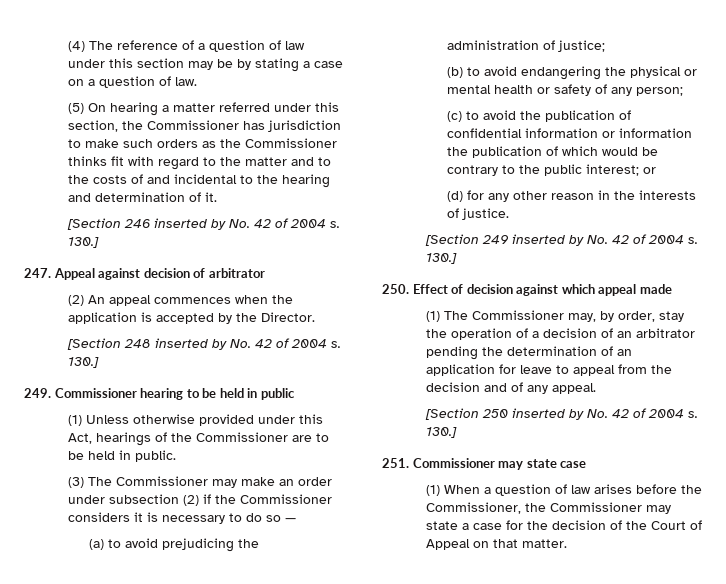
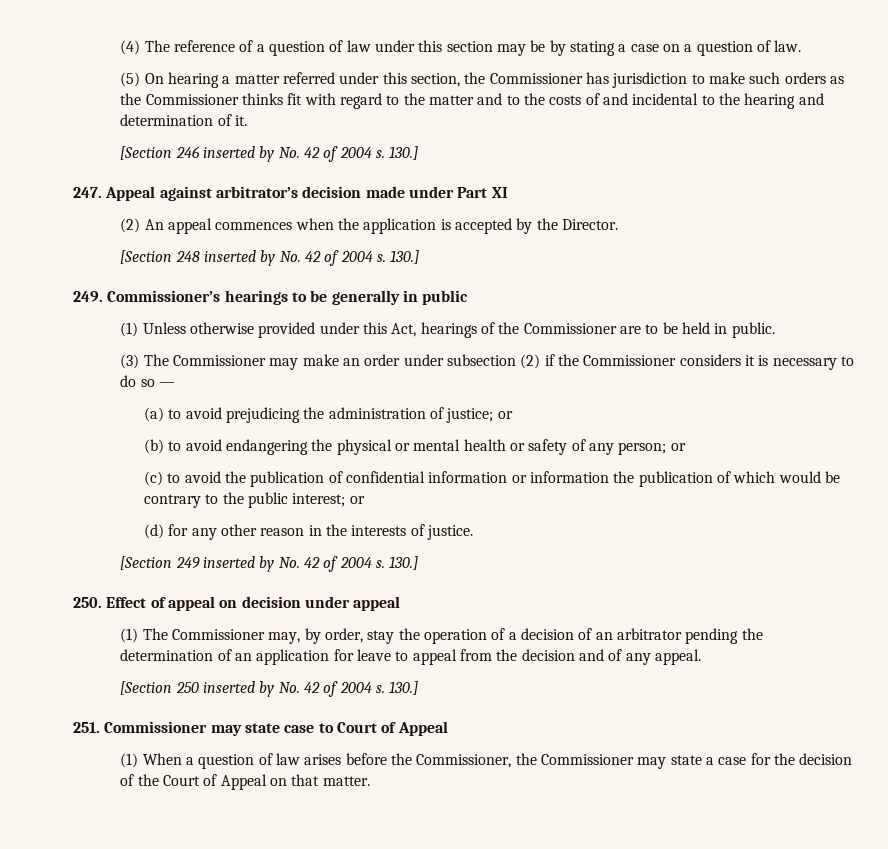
[143,268,265,278] decision of arbitrator -> [215,186,508,198] arbitrator’s decision made under Part XI
[54,388,244,400] Commissioner hearing to be held -> [107,290,400,305] Commissioner’s hearings to be generally
(606, 46) none -> [497,411,513,419] or
(684, 91) none -> [670,443,686,451] or
[466,284,672,296] decision against which appeal made -> [167,596,401,611] appeal on decision under appeal
(587, 464) none -> [318,721,448,736] to Court of Appeal

